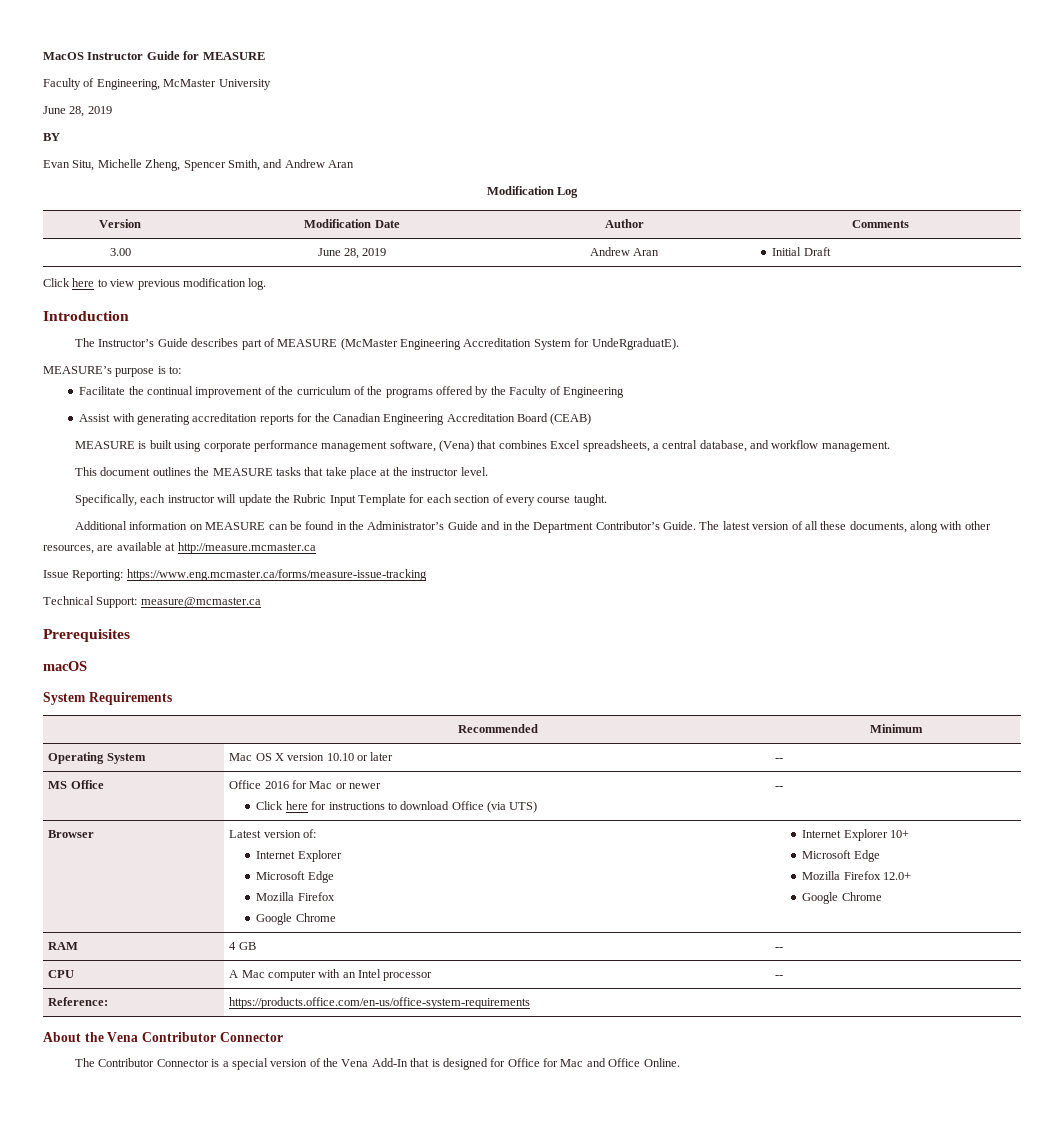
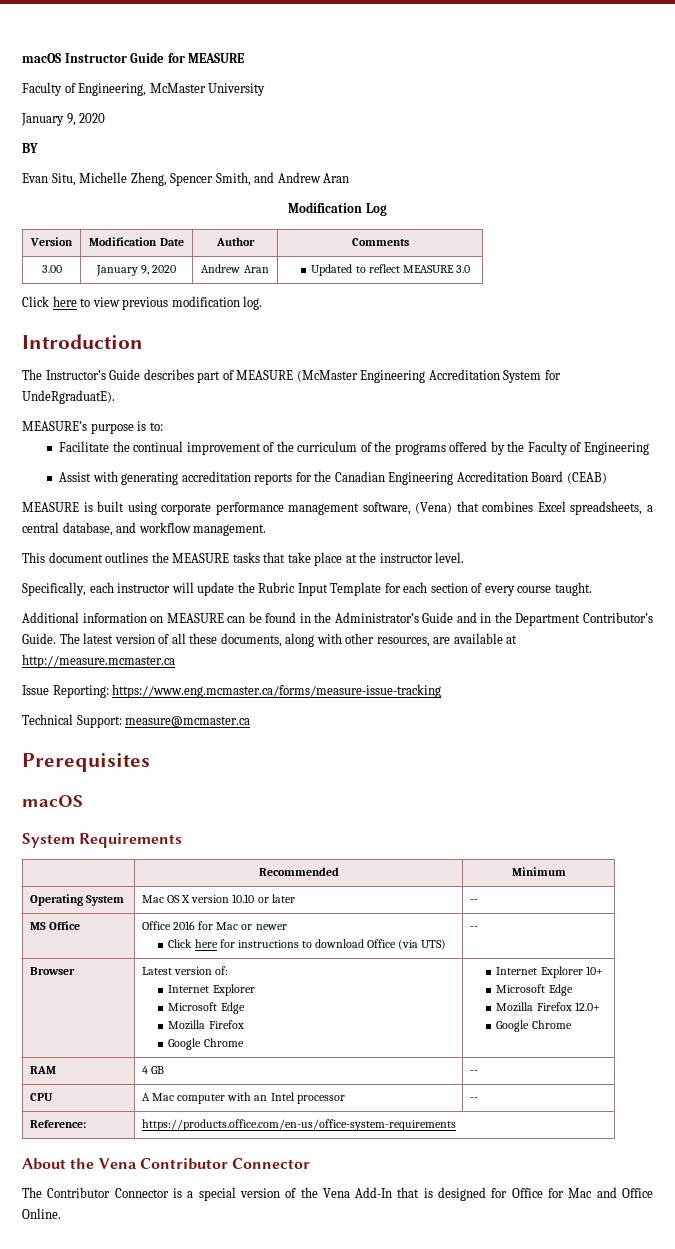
[43,52,84,60] MacOS -> [22,53,61,63] macOS
[43,106,112,117] June 28, 2019 -> [21,113,106,126] January 9, 2020
[317,248,387,259] June 28, 2019 -> [95,265,177,276] January 9, 2020
[772,247,831,256] Initial Draft -> [311,264,470,276] Updated to reflect MEASURE 3.0

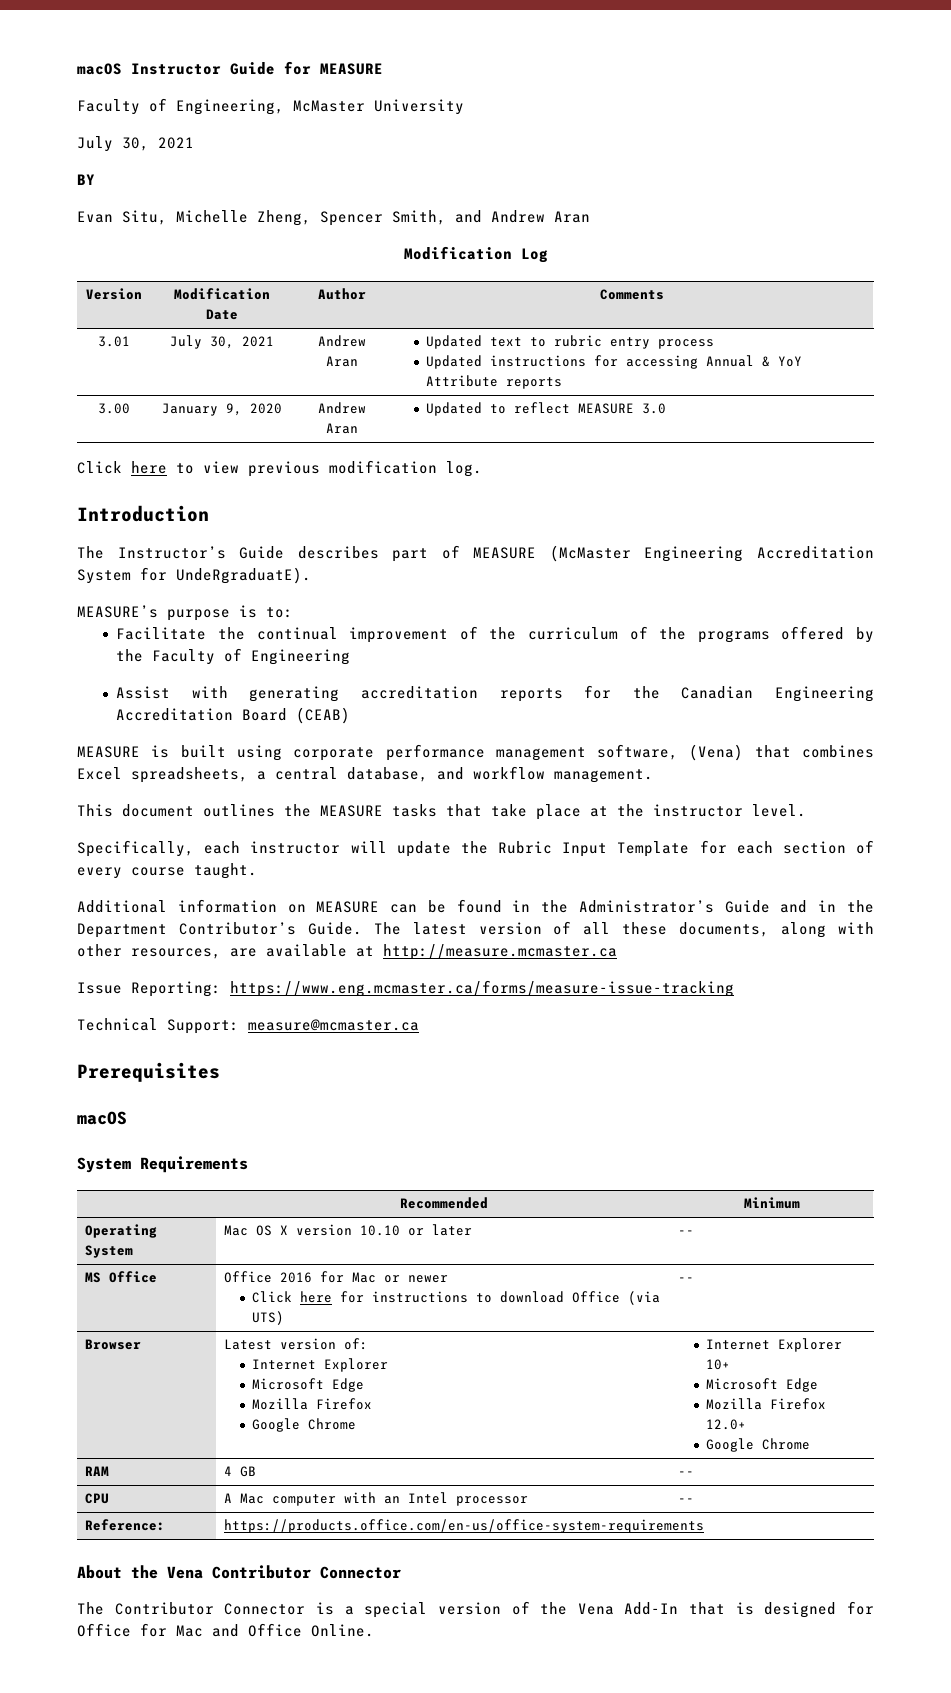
[21,113,106,126] January 9, 2020 -> [77,136,194,152] July 30, 2021
(409, 242) none -> [97,336,130,347] [169,335,274,349] [318,335,366,347] [326,356,358,367] [426,335,715,349] [426,355,803,369] [426,375,563,389] // 3.01 | July 30, 2021 | Andrew Aran | Updated text to rubric entry process // Updated instructions for accessing Annual & YoY Attribute reports

